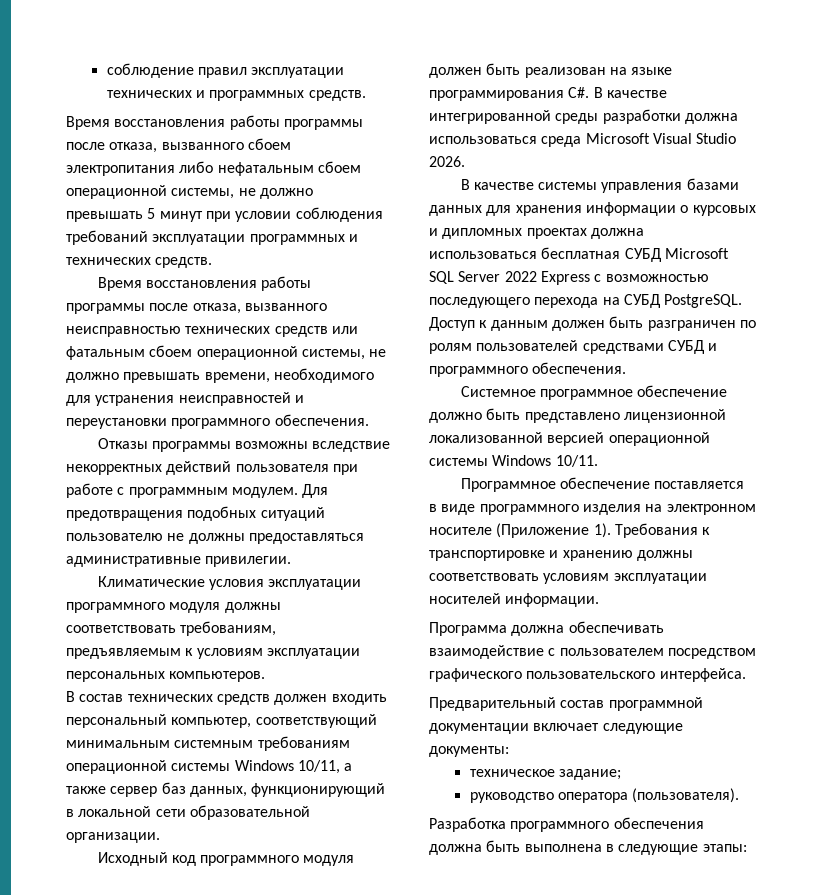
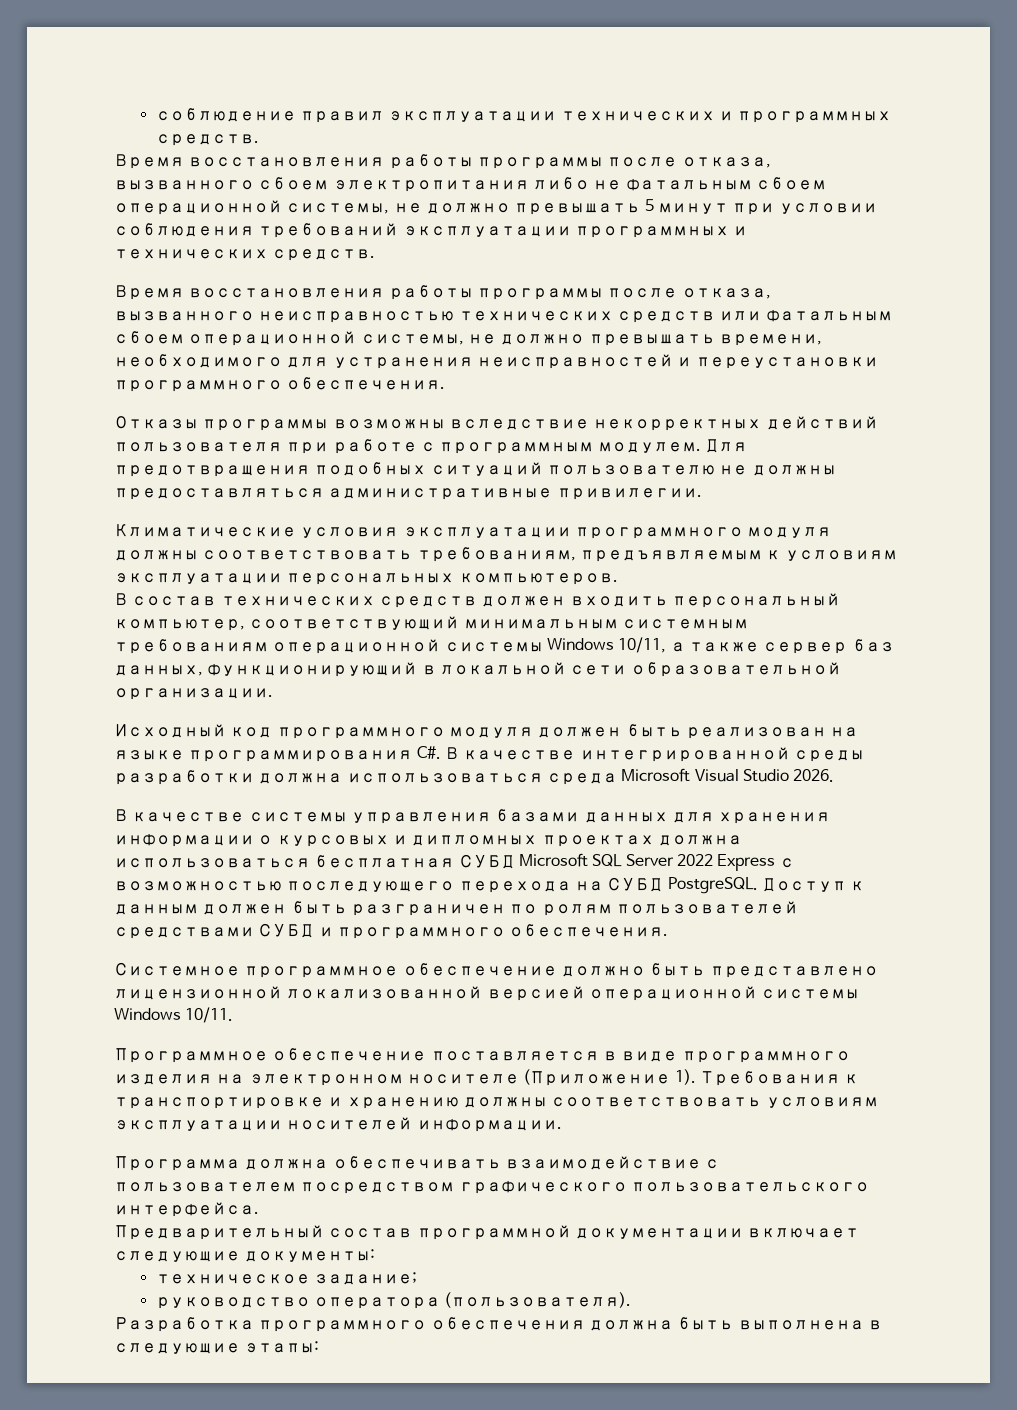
[217,162,314,176] нефатальным -> [593,179,752,191] не фатальным

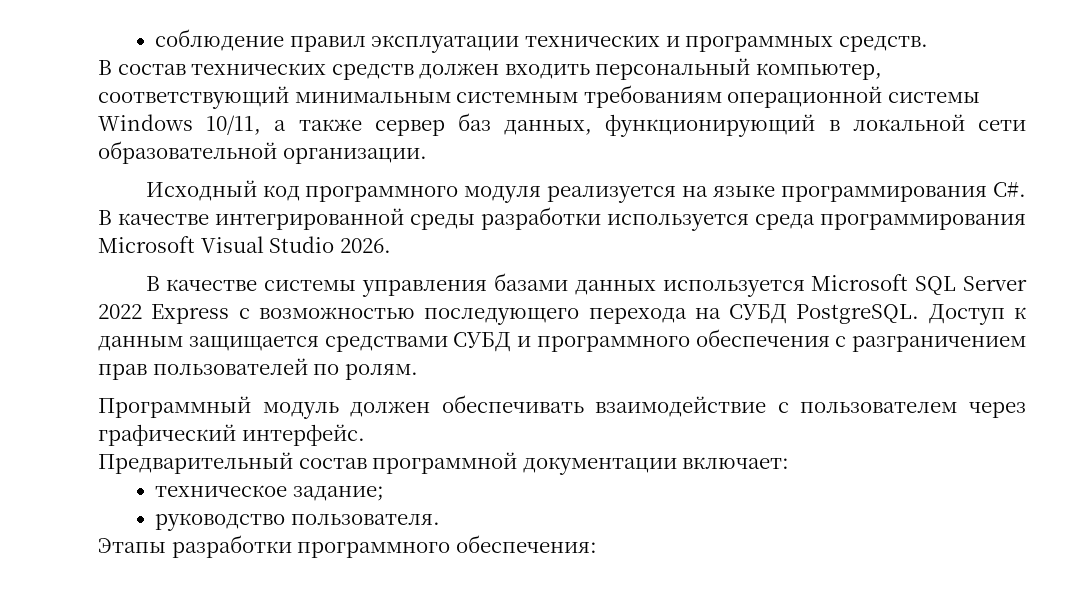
[114,154,771,169] [114,177,826,192] [114,199,877,215] [114,223,748,238] [114,249,376,261] [114,285,771,300] [114,310,892,323] [114,331,822,346] [114,354,878,369] [114,377,446,392] [114,416,878,431] [114,439,747,454] [114,462,836,477] [114,488,702,500] [114,524,832,539] [114,547,897,562] [114,573,618,585] // Время восстановления работы программы после отказа, вызванного сбоем электропитания либо не фатальным сбоем операционной системы, не должно превышать 5 минут при условии соблюдения требований эксплуатации программных и технических средств. // Время восстановления работы программы после отказа, вызванного неисправностью технических средств или фатальным сбоем операционной системы, не должно превышать времени, необходимого для устранения неисправностей и переустановки программного обеспечения. // Отказы программы возможны вследствие некорректных действий пользователя при работе с программным модулем. Для предотвращения подобных ситуаций пользователю не должны предоставляться административные привилегии. // Климатические условия эксплуатации программного модуля должны соответствовать требованиям, предъявляемым к условиям эксплуатации персональных компьютеров. -> (928, 44) none
[537,724,826,739] должен быть реализован -> [547,186,677,203] реализуется
[258,773,617,785] должна использоваться среда -> [607,214,1026,231] используется среда программирования
[671,812,831,824] [114,834,742,847] [114,854,515,869] для хранения информации о курсовых и дипломных проектах должна использоваться бесплатная СУБД -> [662,280,805,297] используется
[202,901,798,916] [114,923,669,939] [114,962,878,978] [114,986,860,1001] [114,1007,234,1023] [114,1048,850,1063] [114,1069,859,1086] [114,1097,878,1109] [114,1117,562,1132] [114,1156,720,1171] [114,1181,869,1194] [114,1202,259,1217] должен быть разграничен по ролям пользователей средствами СУБД и программного обеспечения. // Системное программное обеспечение должно быть представлено лицензионной локализованной версией операционной системы Windows 10/11. // Программное обеспечение поставляется в виде программного изделия на электронном носителе (Приложение 1). Требования к транспортировке и хранению должны соответствовать условиям эксплуатации носителей информации. // Программа должна обеспечивать взаимодействие с пользователем посредством графического пользовательского интерфейса. -> [188,329,1026,352] [98,358,418,380] [98,395,1026,419] [98,424,365,446] защищается средствами СУБД и программного обеспечения с разграничением прав пользователей по ролям. // Программный модуль должен обеспечивать взаимодействие с пользователем через графический интерфейс.
[747,1228,860,1238] [114,1249,376,1262] включает следующие документы: -> [682,457,790,469] включает:
[313,1292,632,1309] [114,1317,882,1332] [114,1341,320,1354] оператора (пользователя). // Разработка программного обеспечения должна быть выполнена в следующие этапы: -> [290,514,440,525] [98,535,597,558] пользователя. // Этапы разработки программного обеспечения:

